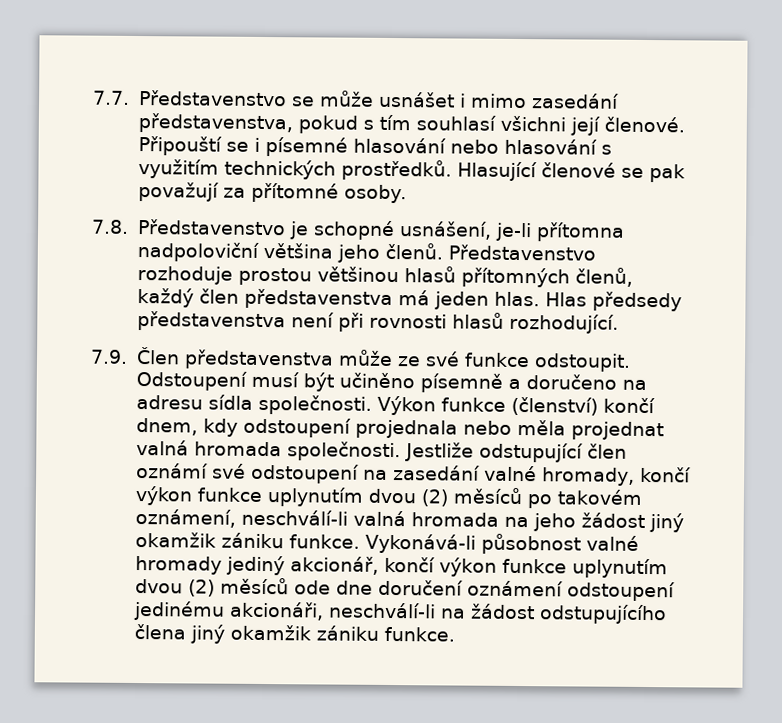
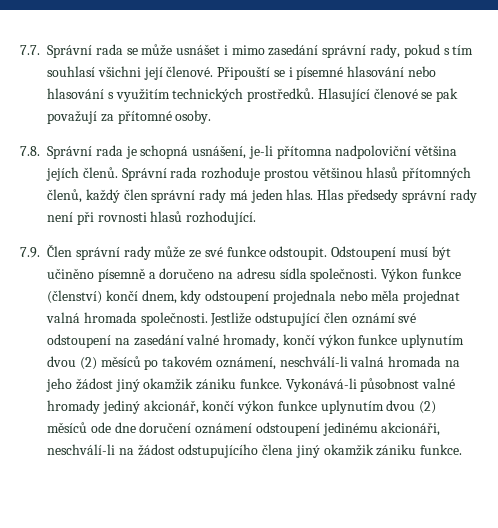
[138,90,287,107] Představenstvo -> [47,44,123,58] Správní rada
[137,113,293,134] představenstva, -> [322,44,401,58] správní rady,
[136,219,395,241] Představenstvo je schopné -> [47,145,189,159] Správní rada je schopná
[336,242,596,263] jeho členů. Představenstvo -> [46,167,198,181] jejích členů. Správní rada
[243,288,393,310] představenstva -> [151,189,227,203] správní rady
[136,310,286,332] představenstva -> [401,189,477,203] správní rady
[183,349,334,370] představenstva -> [75,246,151,260] správní rady

